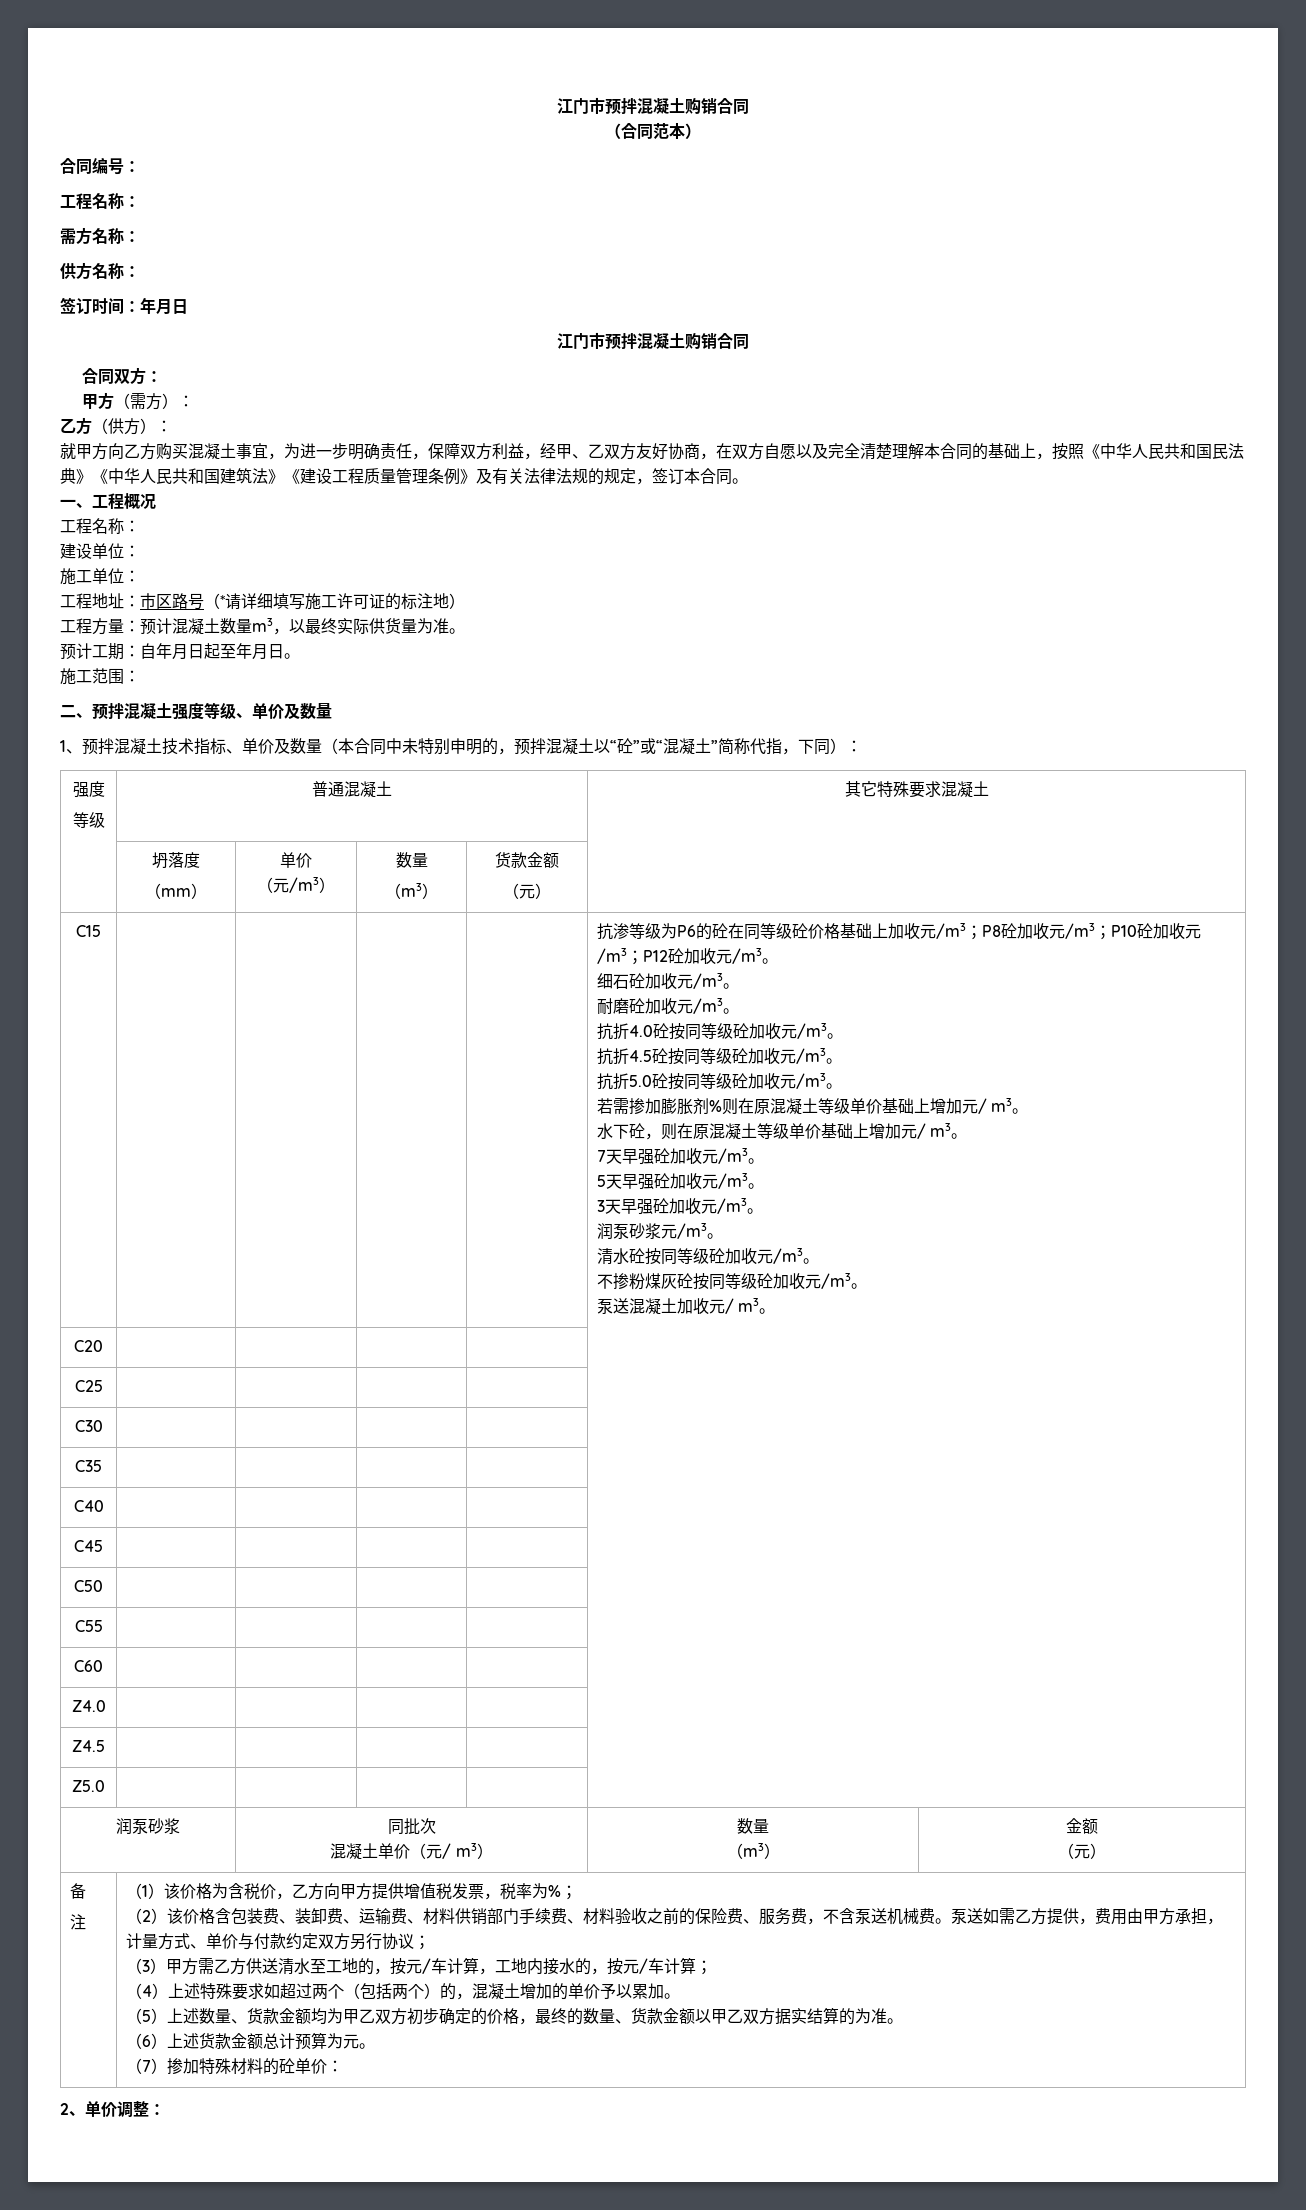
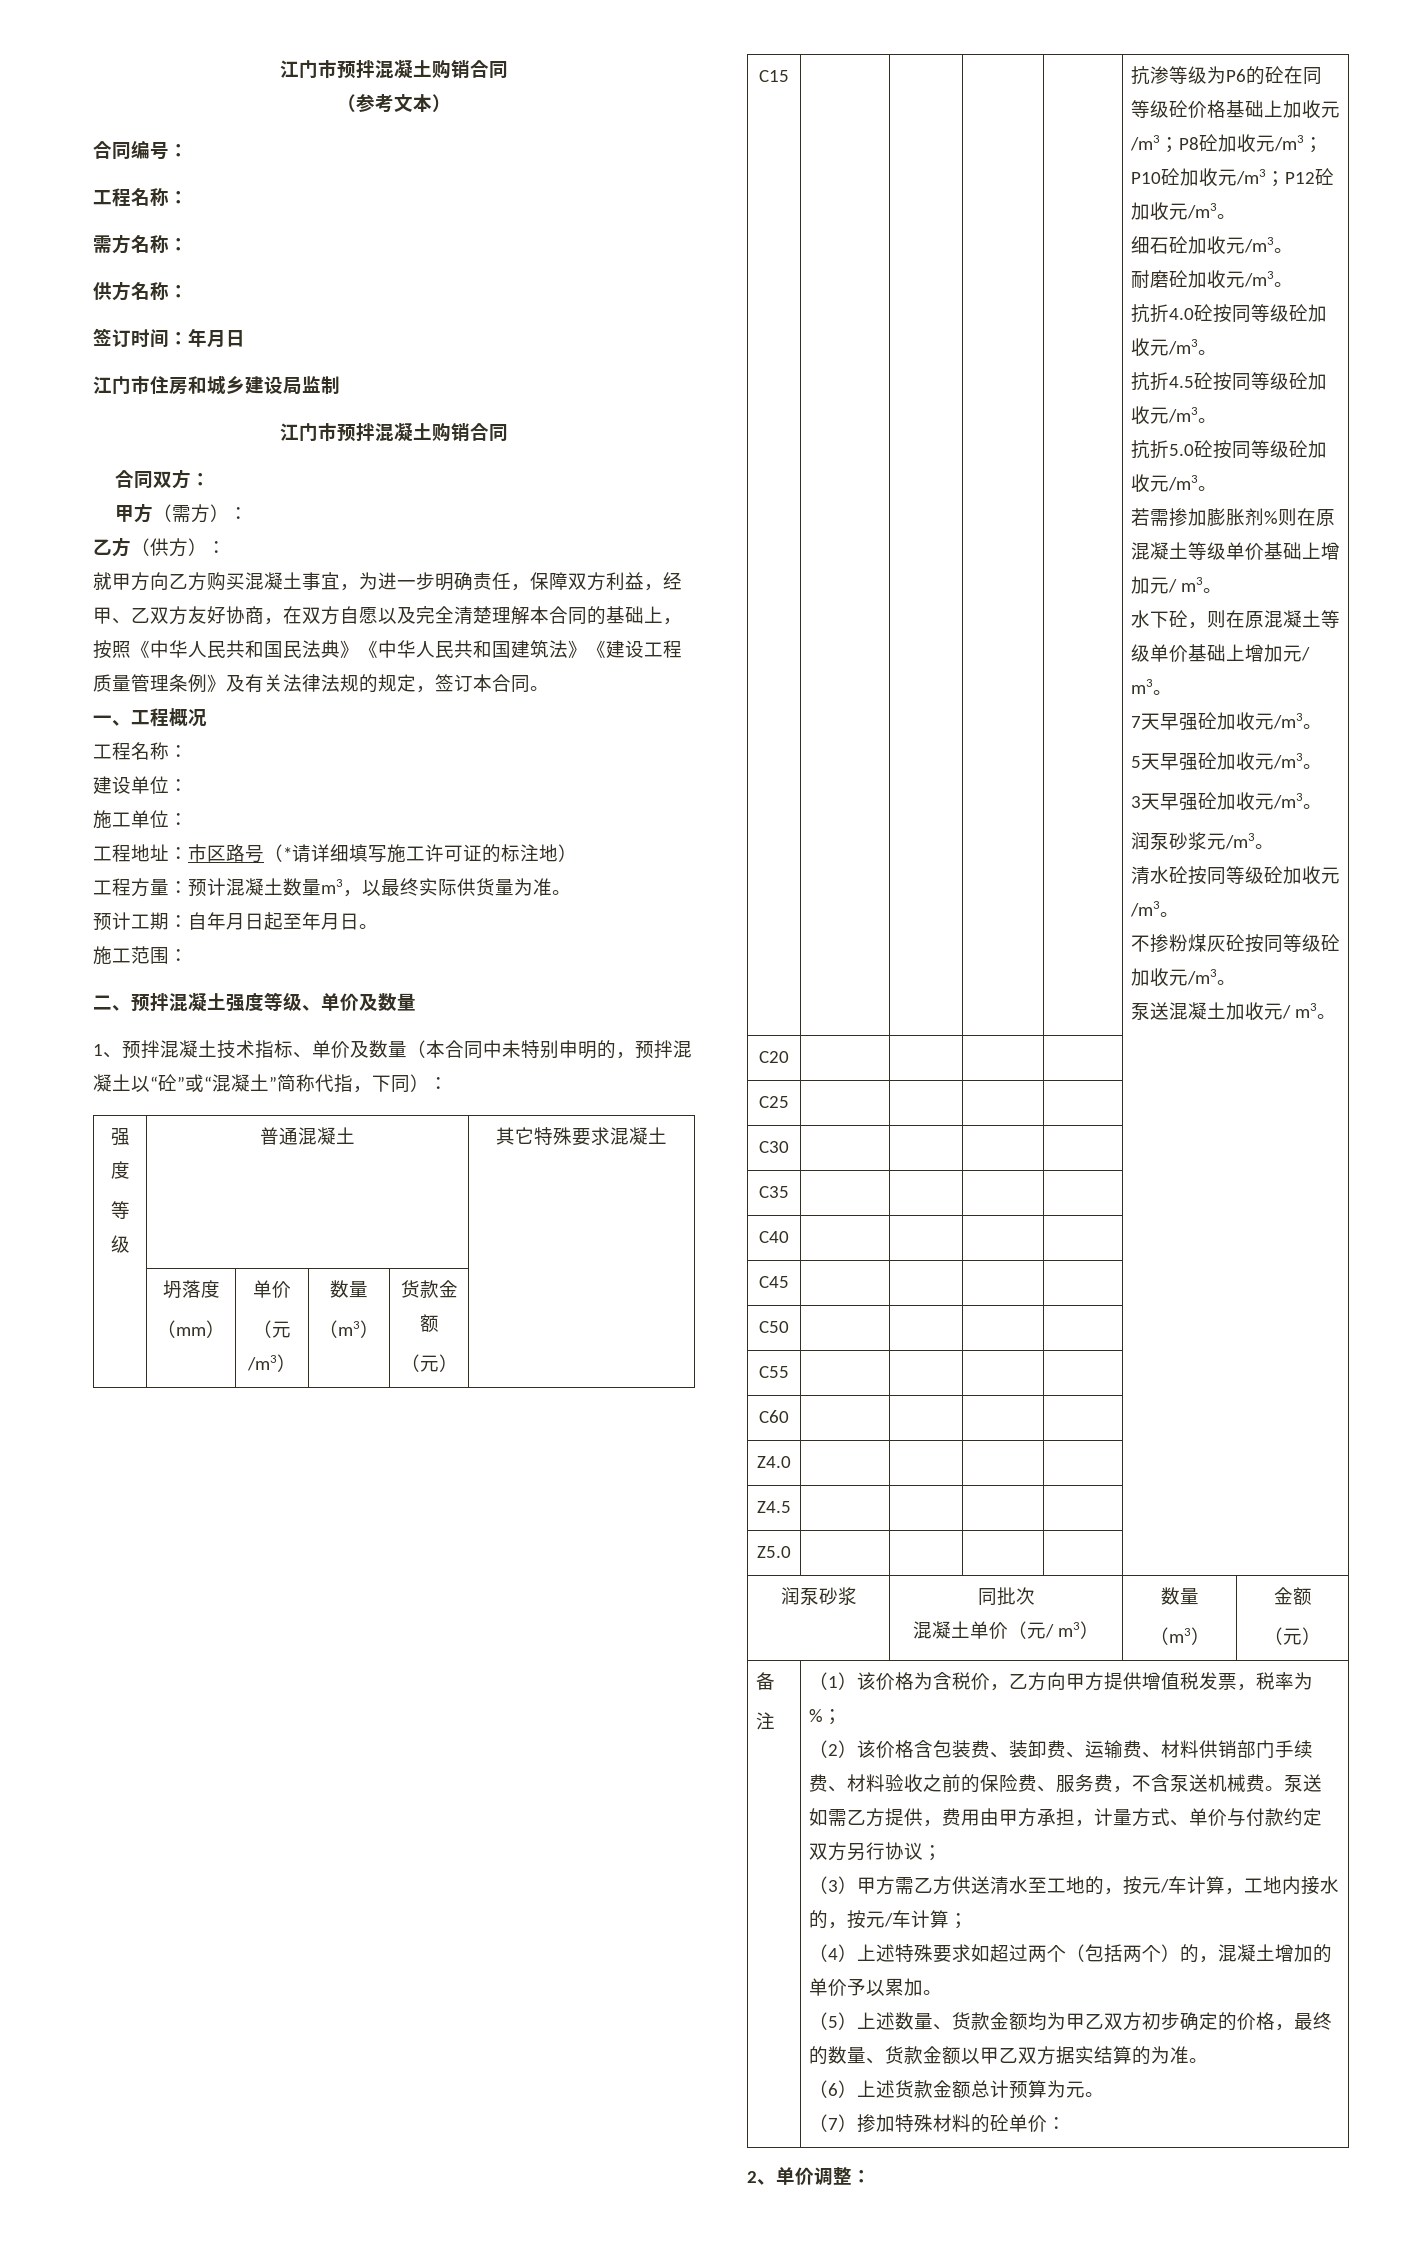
[621,123,669,140] 合同范 -> [356,94,413,112] 参考文
(188, 306) none -> [93,375,340,395] // 江门市住房和城乡建设局监制

